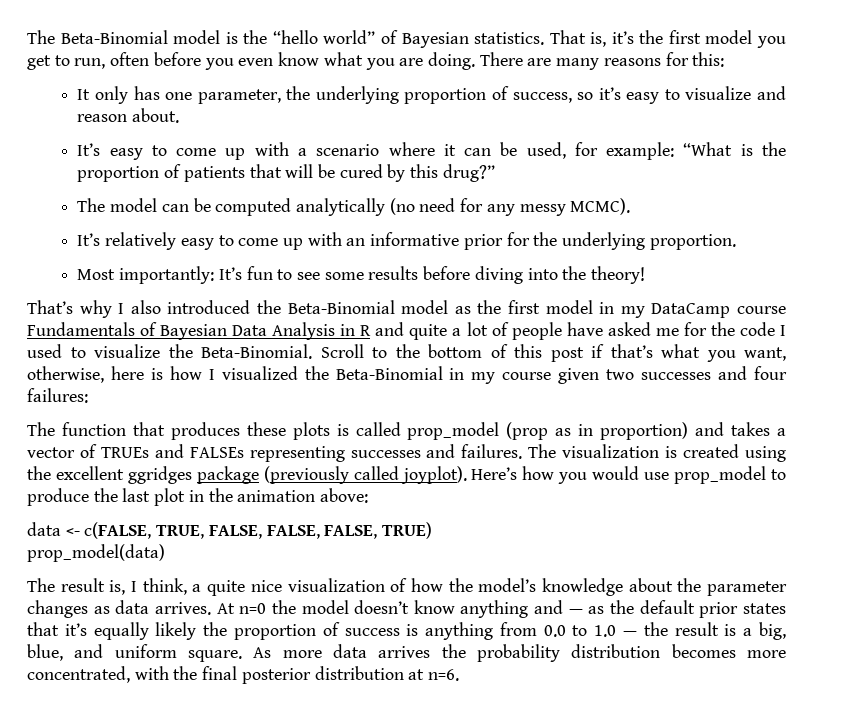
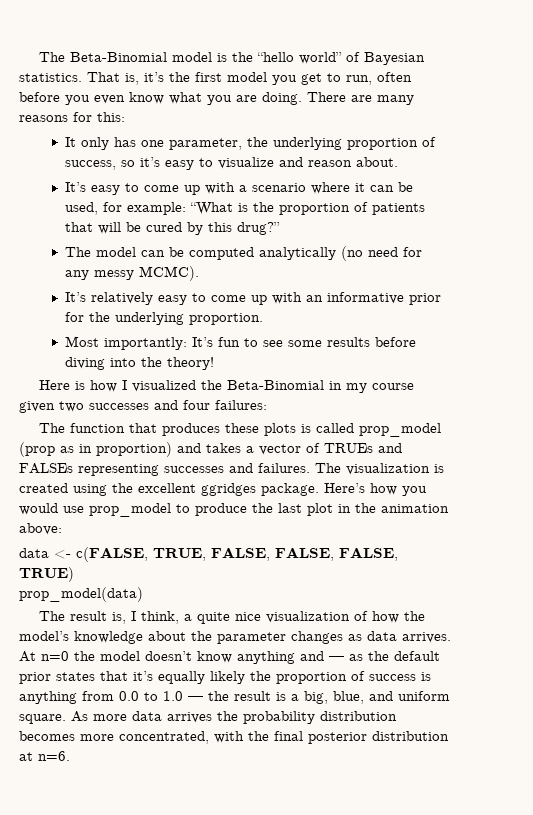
[27,300,787,318] [27,322,787,340] [27,344,786,362] [27,366,144,383] That’s why I also introduced the Beta-Binomial model as the first model in my DataCamp course Fundamentals of Bayesian Data Analysis in R and quite a lot of people have asked me for the code I used to visualize the Beta-Binomial. Scroll to the bottom of this post if that’s what you want, otherwise, here -> [38,380,70,390] Here
[196,466,467,484] package (previously called joyplot). -> [261,483,319,496] package.

